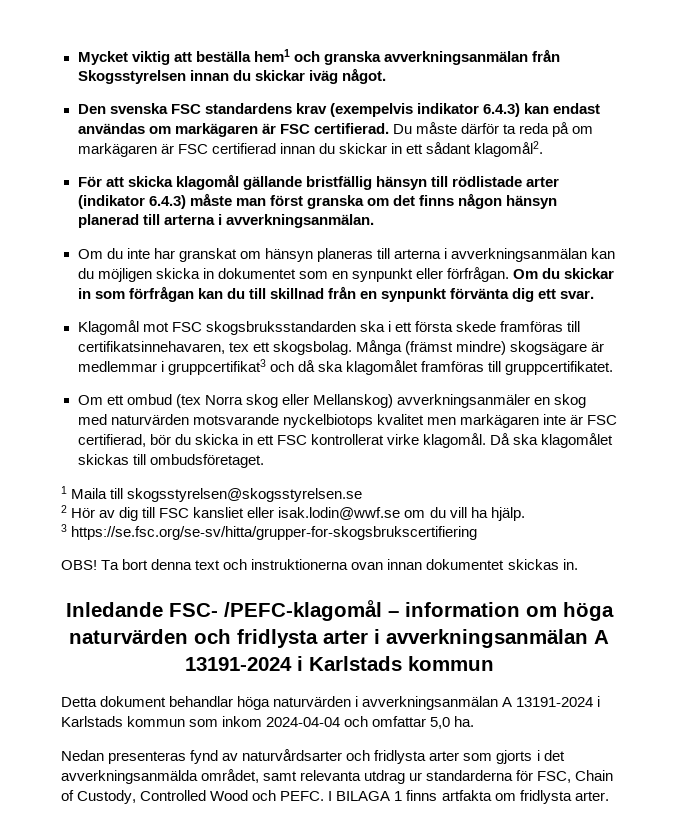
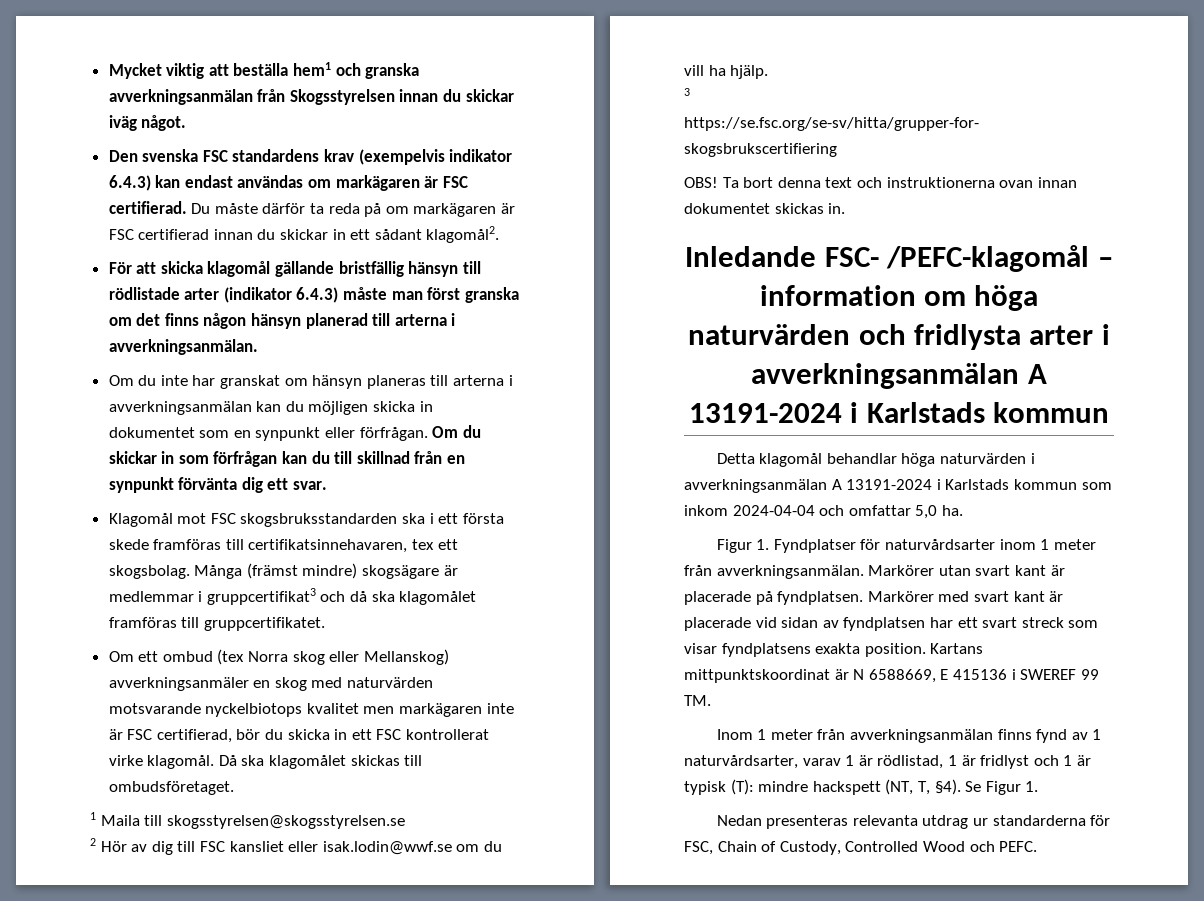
[100,696,167,707] dokument -> [759,453,823,467] klagomål
[61,749,565,764] [61,769,298,784] Nedan presenteras fynd av naturvårdsarter och fridlysta arter som gjorts i det avverkningsanmälda området, samt -> [716,539,1096,553] [684,565,1065,579] [684,591,1064,605] [684,617,1099,631] [684,643,984,657] [684,669,1099,683] [684,695,711,706] [716,729,1102,743] [684,755,1091,769] [684,779,1039,795] [716,815,849,829] Figur 1. Fyndplatser för naturvårdsarter inom 1 meter från avverkningsanmälan. Markörer utan svart kant är placerade på fyndplatsen. Markörer med svart kant är placerade vid sidan av fyndplatsen har ett svart streck som visar fyndplatsens exakta position. Kartans mittpunktskoordinat är N 6588669, E 415136 i SWEREF 99 TM. // Inom 1 meter från avverkningsanmälan finns fynd av 1 naturvårdsarter, varav 1 är rödlistad, 1 är fridlyst och 1 är typisk (T): mindre hackspett (NT, T, §4). Se Figur 1. // Nedan presenteras
[328,790,609,804] I BILAGA 1 finns artfakta om fridlysta arter. -> (1038, 846) none

